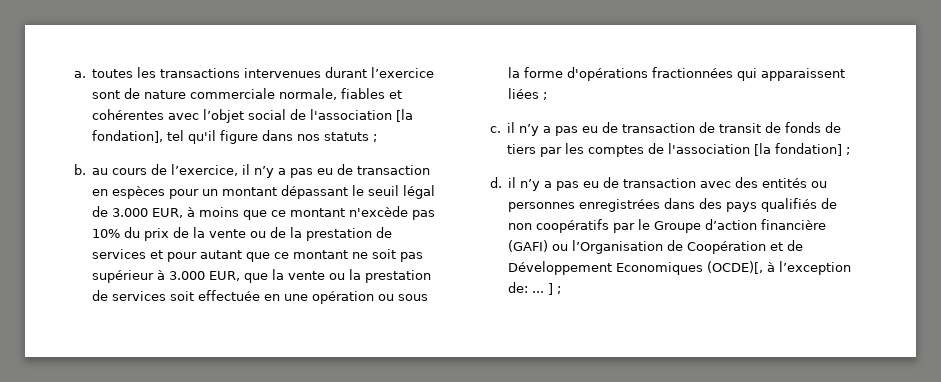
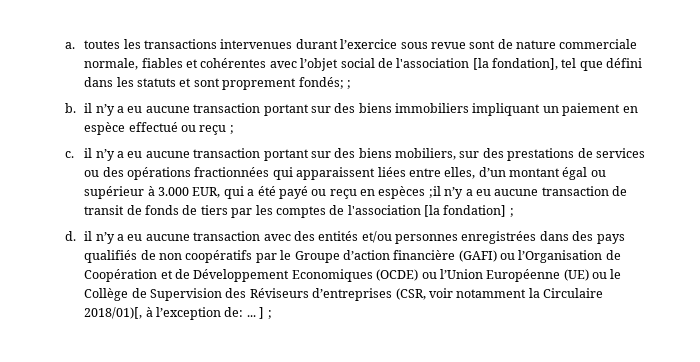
(435, 72) none -> [400,42,466,49] sous revue
[188,130,378,144] [73,164,431,178] [92,185,436,199] [92,206,436,220] [92,227,393,241] [92,249,424,262] [92,269,432,283] [92,290,429,304] [508,67,846,81] [508,88,548,100] [489,122,619,136] qu'il figure dans nos statuts ; // b. au cours de l’exercice, il n’y a pas eu de transaction en espèces pour un montant dépassant le seuil légal de 3.000 EUR, à moins que ce montant n'excède pas 10% du prix de la vente ou de la prestation de services et pour autant que ce montant ne soit pas supérieur à 3.000 EUR, que la vente ou la prestation de services soit effectuée en une opération ou sous la forme d'opérations fractionnées qui apparaissent liées ; // c. il n’y a pas eu de -> [579,58,643,71] [84,77,351,90] [65,103,638,116] [84,122,234,135] [65,148,645,161] [84,167,606,180] [84,186,539,199] que défini dans les statuts et sont proprement fondés; ; // b. il n’y a eu aucune transaction portant sur des biens immobiliers impliquant un paiement en espèce effectué ou reçu ; // c. il n’y a eu aucune transaction portant sur des biens mobiliers, sur des prestations de services ou des opérations fractionnées qui apparaissent liées entre elles, d’un montant égal ou supérieur à 3.000 EUR, qui a été payé ou reçu en espèces ;il n’y a eu aucune
[556,177,620,191] pas eu de -> [127,234,190,241] eu aucune
[811,181,828,188] ou -> [361,231,392,243] et/ou
[707,261,764,274] (OCDE)[, -> [376,269,622,282] [84,288,603,301] [84,307,143,319] (OCDE) ou l’Union Européenne (UE) ou le Collège de Supervision des Réviseurs d’entreprises (CSR, voir notamment la Circulaire 2018/01)[,

